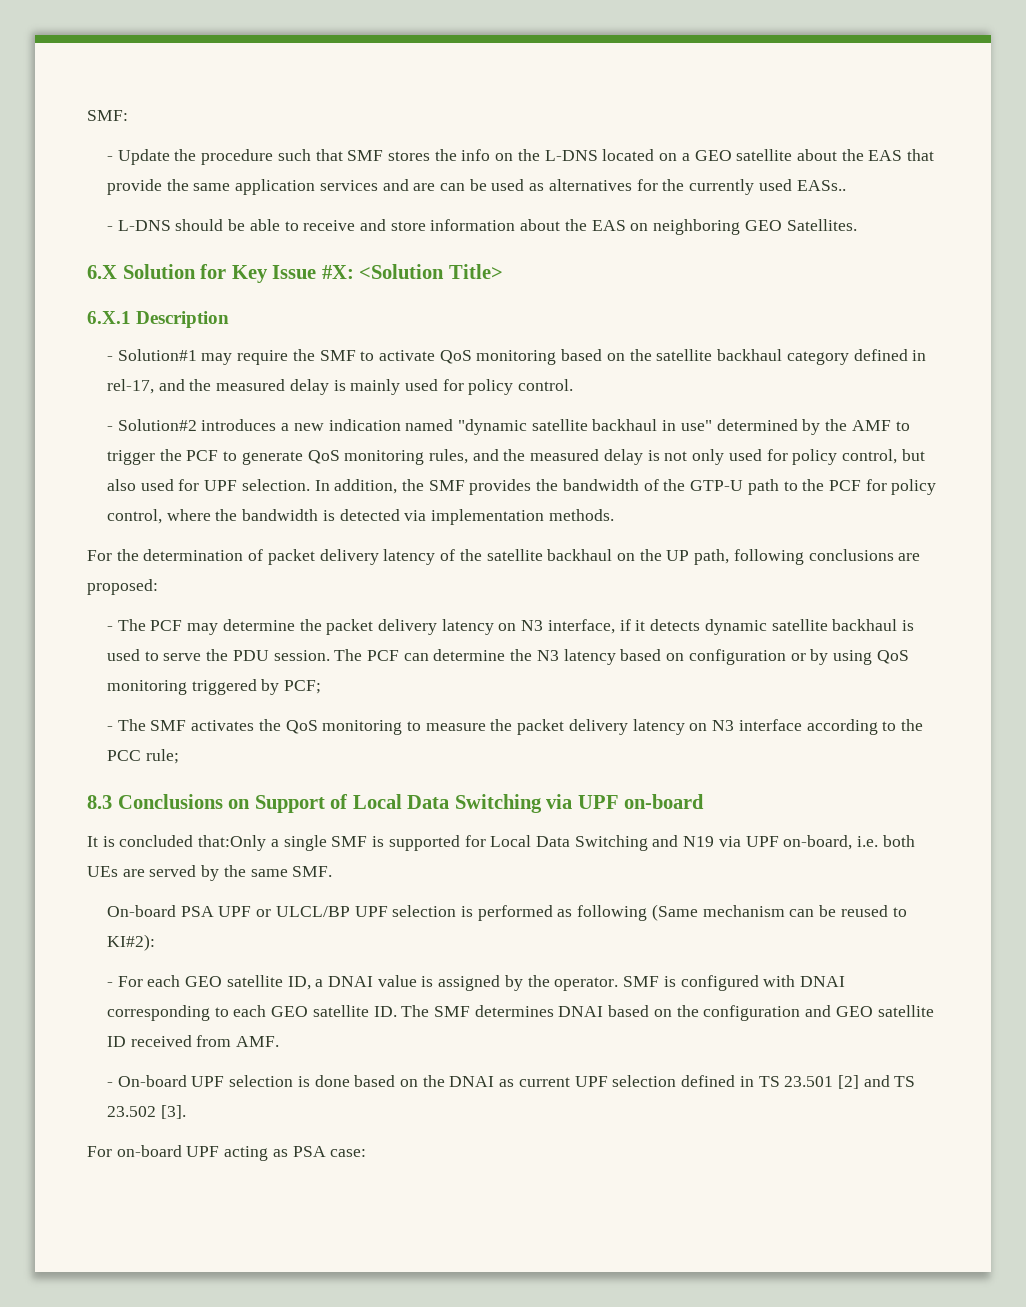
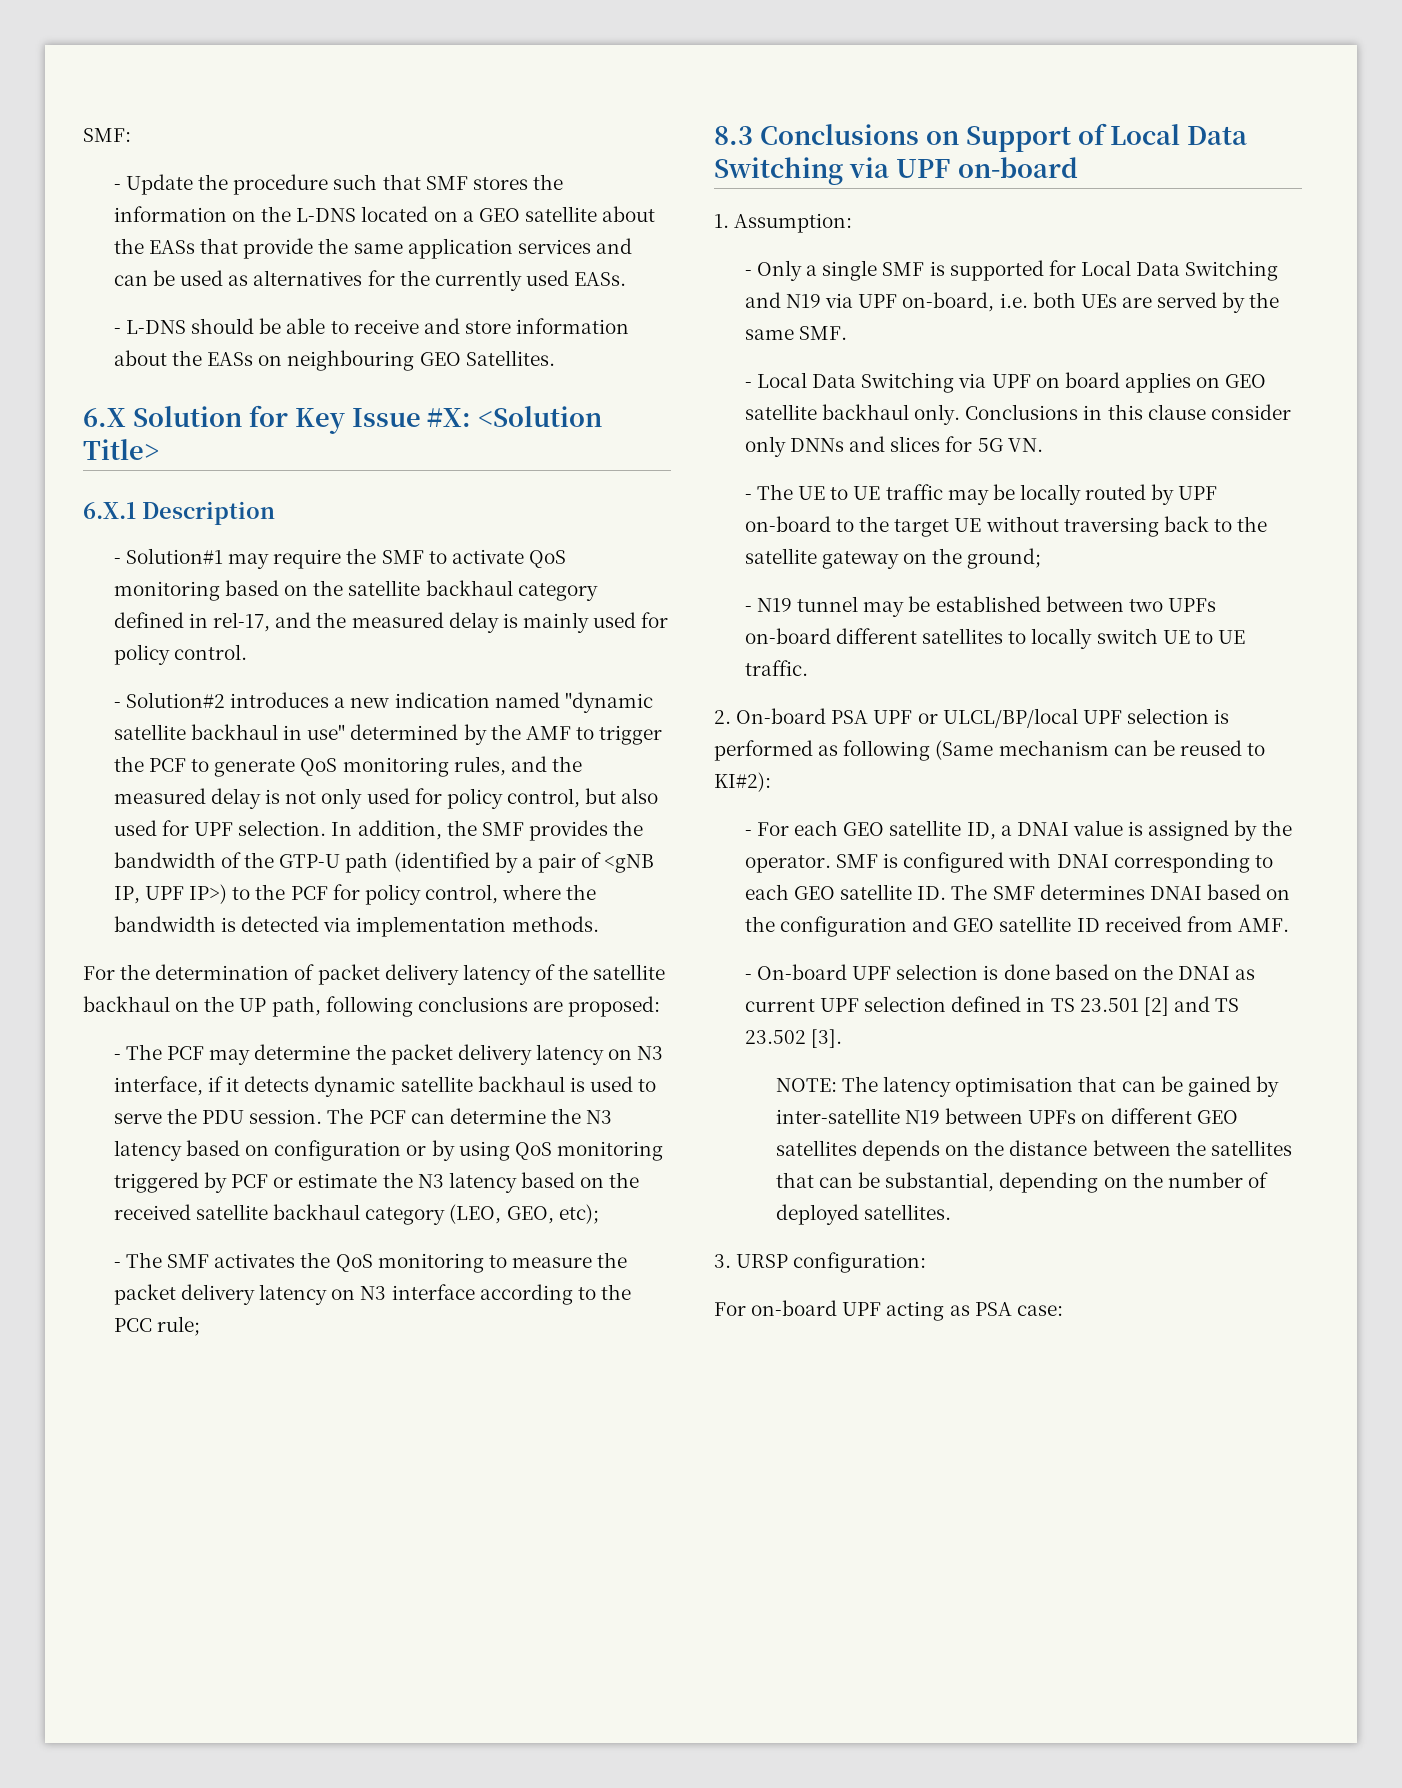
[461,149,491,161] info -> [113,206,227,222] information
[868,150,903,161] EAS -> [149,240,196,254] EASs
[413,183,436,191] are -> (632, 246) none
[796,180,846,191] EASs.. -> [574,272,627,286] EASs.
[591,219,741,235] EAS on neighboring -> [207,350,415,371] EASs on neighbouring
(779, 487) none -> [393,852,655,873] [113,884,228,904] (identified by a pair of <gNB IP, UPF IP>)
[284,680,322,694] PCF; -> [231,1172,640,1193] [113,1204,599,1225] PCF or estimate the N3 latency based on the received satellite backhaul category (LEO, GEO, etc);
[87,835,267,851] It is concluded that:Only -> [714,213,853,233] [744,260,803,281] 1. Assumption: // - Only
(333, 871) none -> [744,372,1267,393] [744,404,1291,425] [744,436,1043,457] [744,484,1218,505] [744,516,1268,537] [744,548,1042,569] [744,596,1216,617] [744,628,1245,649] [744,660,808,676] [714,710,731,724] - Local Data Switching via UPF on board applies on GEO satellite backhaul only. Conclusions in this clause consider only DNNs and slices for 5G VN. // - The UE to UE traffic may be locally routed by UPF on-board to the target UE without traversing back to the satellite gateway on the ground; // - N19 tunnel may be established between two UPFs on-board different satellites to locally switch UE to UE traffic. // 2.
[275,906,350,917] ULCL/BP -> [942,708,1078,728] ULCL/BP/local
(186, 1112) none -> [775,1076,1279,1097] [775,1108,1238,1124] [775,1140,1292,1161] [775,1172,1268,1193] [775,1204,952,1225] [714,1252,927,1273] // NOTE: The latency optimisation that can be gained by inter-satellite N19 between UPFs on different GEO satellites depends on the distance between the satellites that can be substantial, depending on the number of deployed satellites. // 3. URSP configuration:

